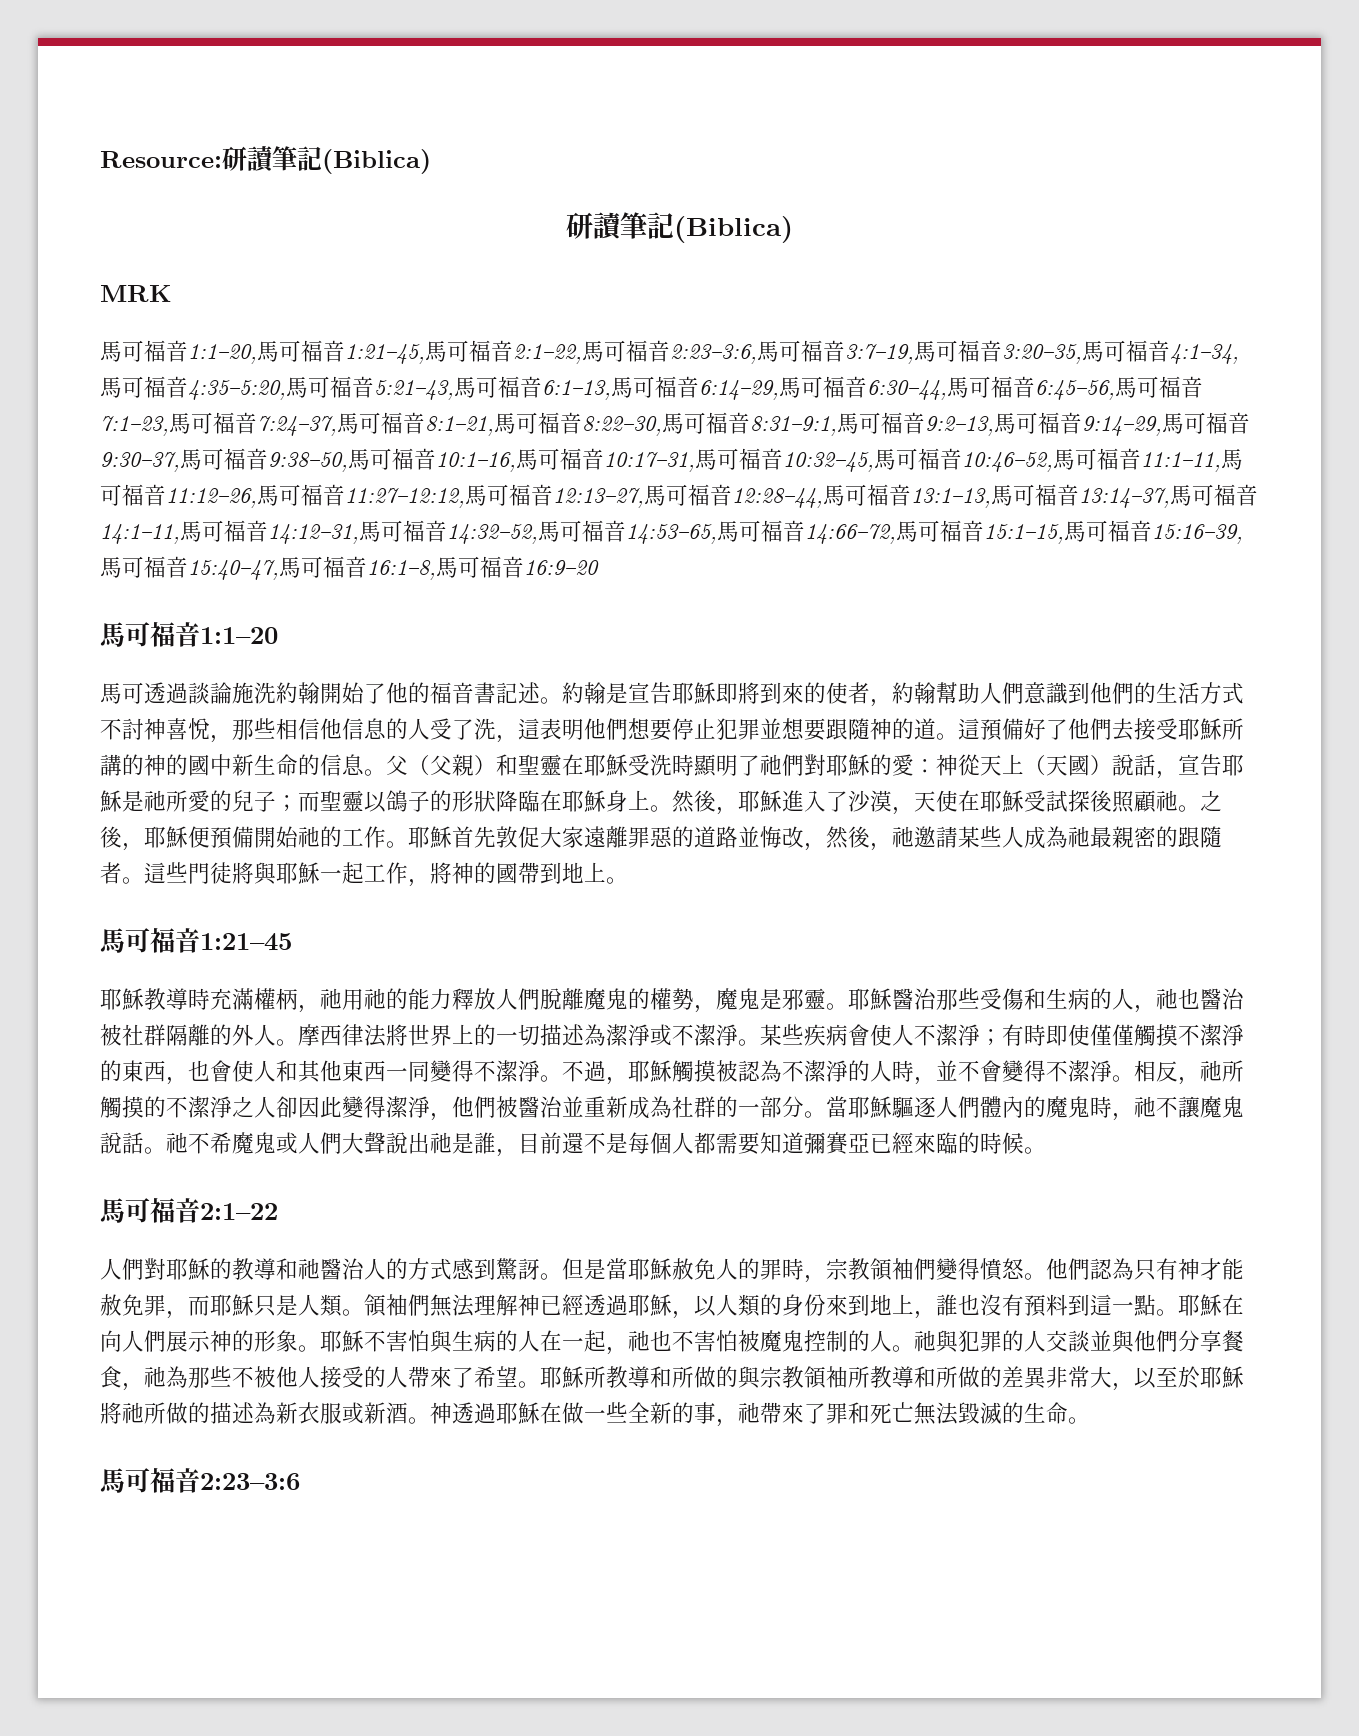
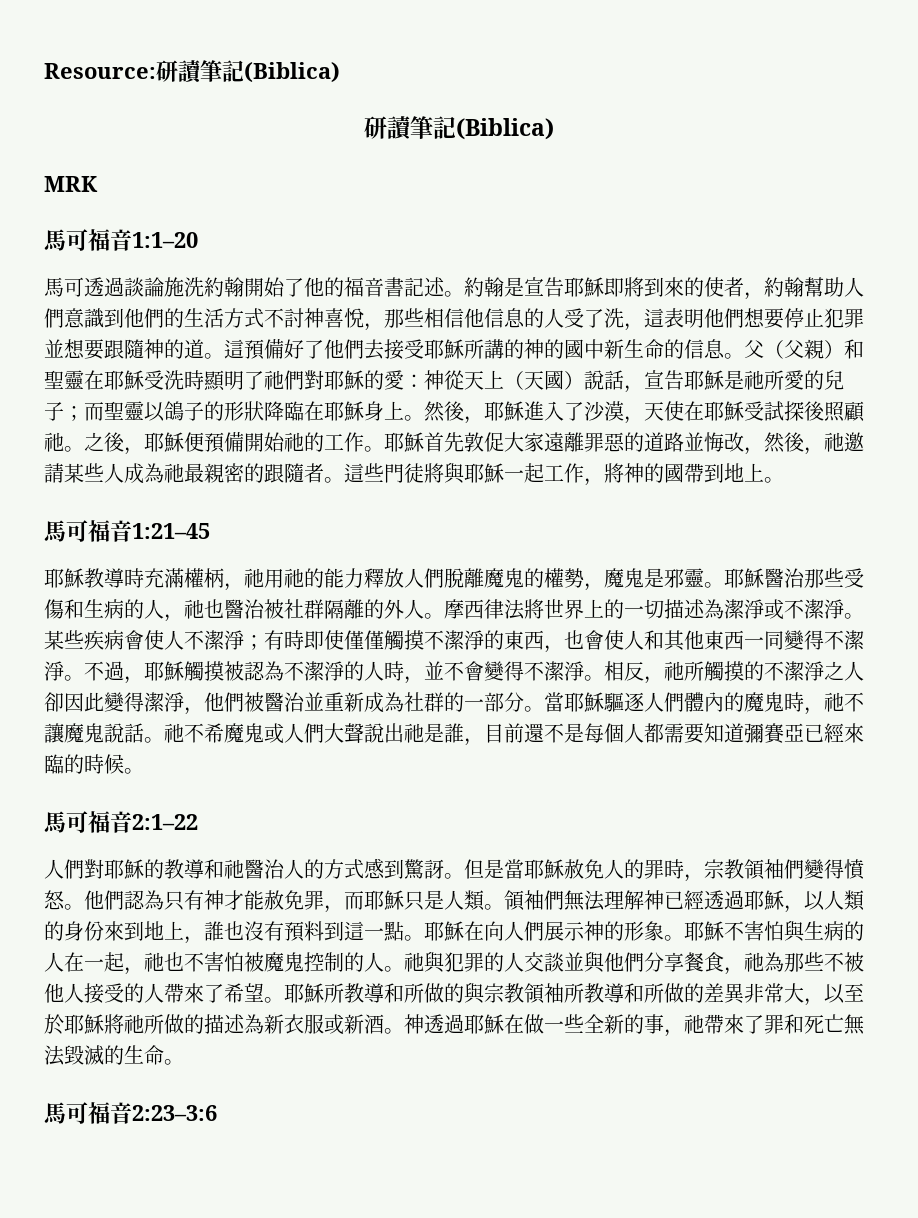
[100,340,1239,364] [100,376,1203,400] [100,412,1250,436] [100,448,1243,472] [100,484,1258,508] [100,520,1243,544] [100,556,599,580] // 馬可福音1:1–20,馬可福音1:21–45,馬可福音2:1–22,馬可福音2:23–3:6,馬可福音3:7–19,馬可福音3:20–35,馬可福音4:1–34,馬可福音4:35–5:20,馬可福音5:21–43,馬可福音6:1–13,馬可福音6:14–29,馬可福音6:30–44,馬可福音6:45–56,馬可福音7:1–23,馬可福音7:24–37,馬可福音8:1–21,馬可福音8:22–30,馬可福音8:31–9:1,馬可福音9:2–13,馬可福音9:14–29,馬可福音9:30–37,馬可福音9:38–50,馬可福音10:1–16,馬可福音10:17–31,馬可福音10:32–45,馬可福音10:46–52,馬可福音11:1–11,馬可福音11:12–26,馬可福音11:27–12:12,馬可福音12:13–27,馬可福音12:28–44,馬可福音13:1–13,馬可福音13:14–37,馬可福音14:1–11,馬可福音14:12–31,馬可福音14:32–52,馬可福音14:53–65,馬可福音14:66–72,馬可福音15:1–15,馬可福音15:16–39,馬可福音15:40–47,馬可福音16:1–8,馬可福音16:9–20 -> (98, 184) none

